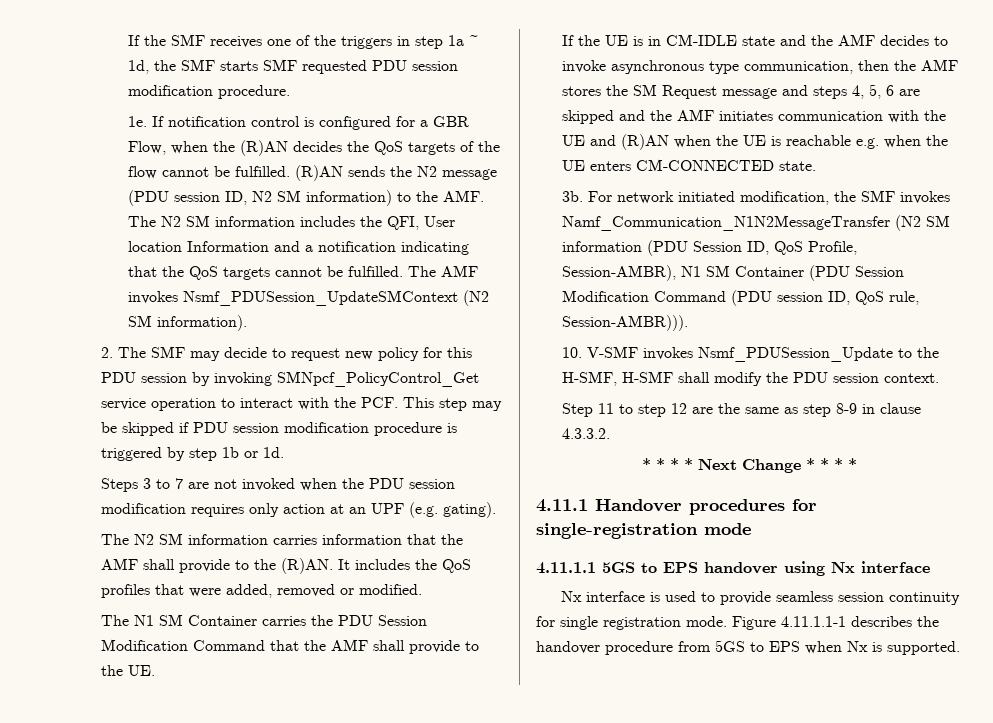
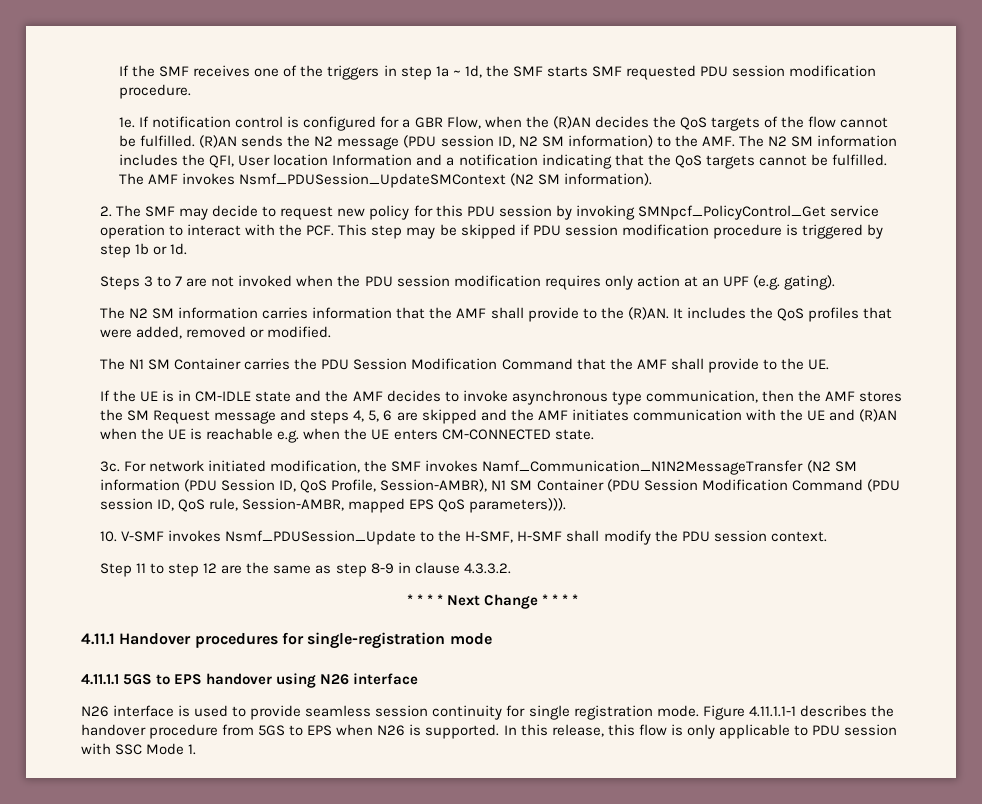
[562,191,584,202] 3b. -> [100,461,121,472] 3c.
[562,315,689,331] Session-AMBR))). -> [242,498,567,513] Session-AMBR, mapped EPS QoS parameters))).
[831,562,855,573] Nx -> [320,674,350,685] N26
[561,591,583,602] Nx -> [81,706,109,717] N26
[847,641,868,652] Nx -> [377,725,406,736] N26
(960, 648) none -> [503,724,897,739] [81,743,197,755] In this release, this flow is only applicable to PDU session with SSC Mode 1.

